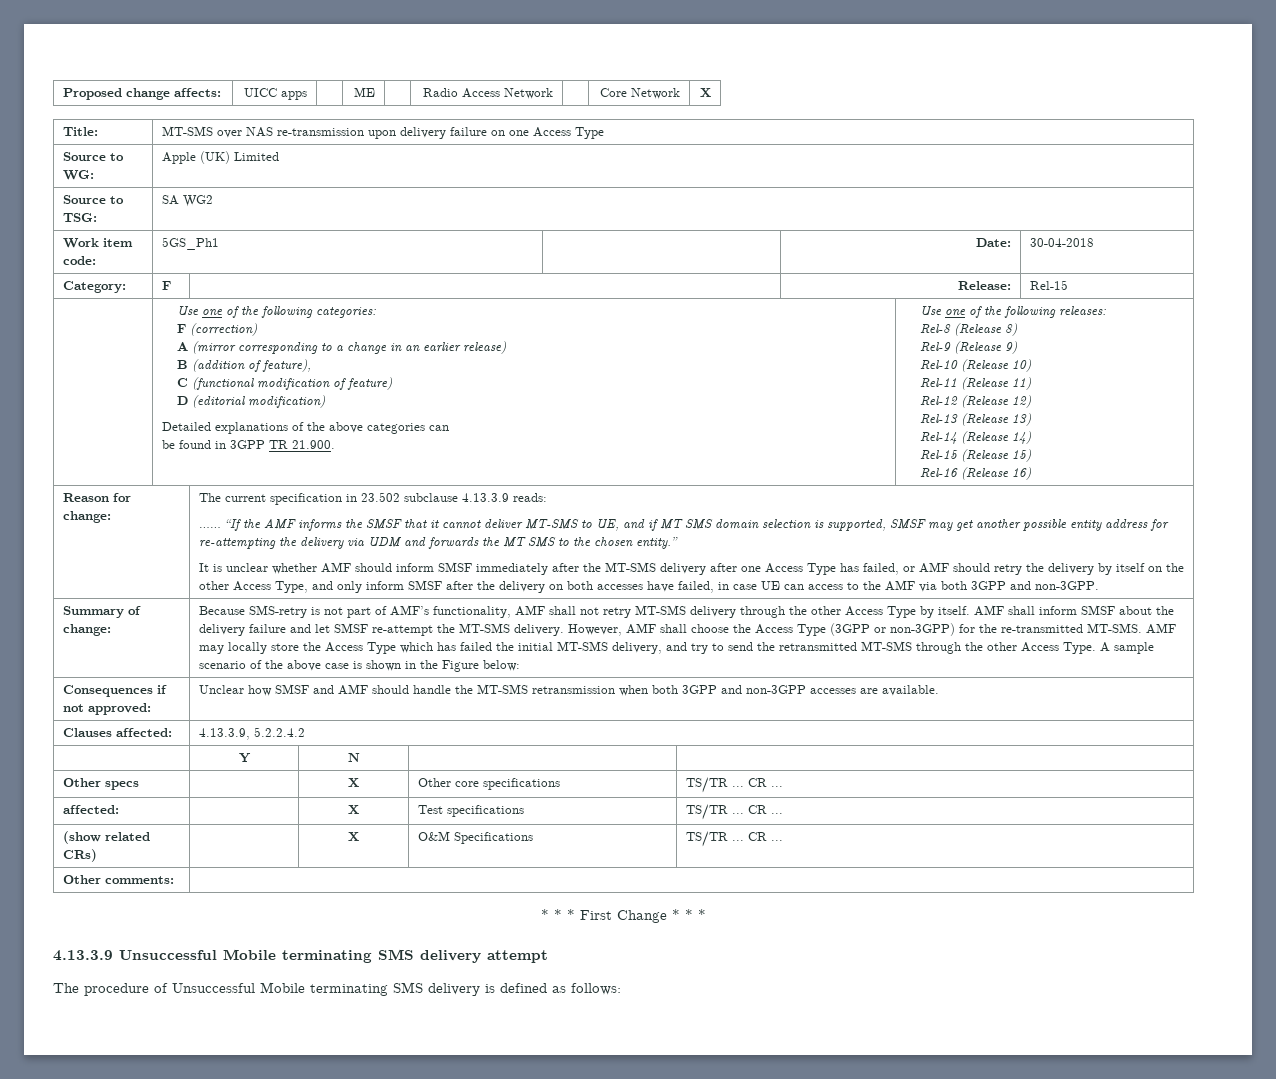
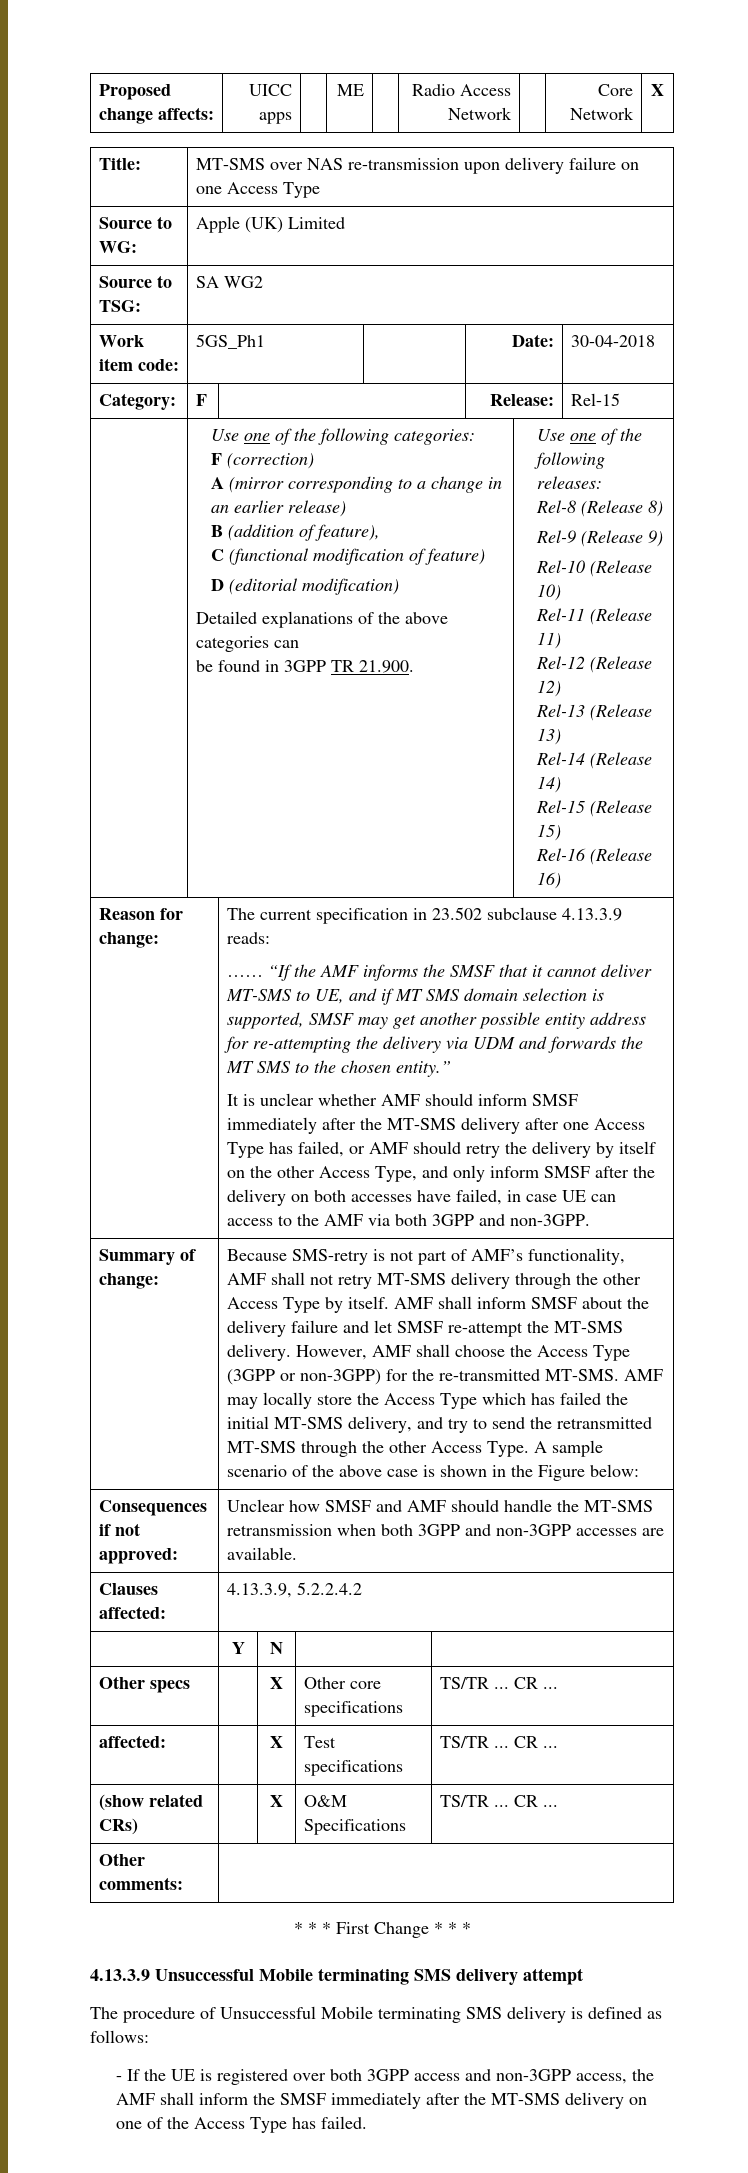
(621, 989) none -> [115,2069,654,2085] [115,2092,647,2109] [115,2116,367,2133] // - If the UE is registered over both 3GPP access and non-3GPP access, the AMF shall inform the SMSF immediately after the MT-SMS delivery on one of the Access Type has failed.

